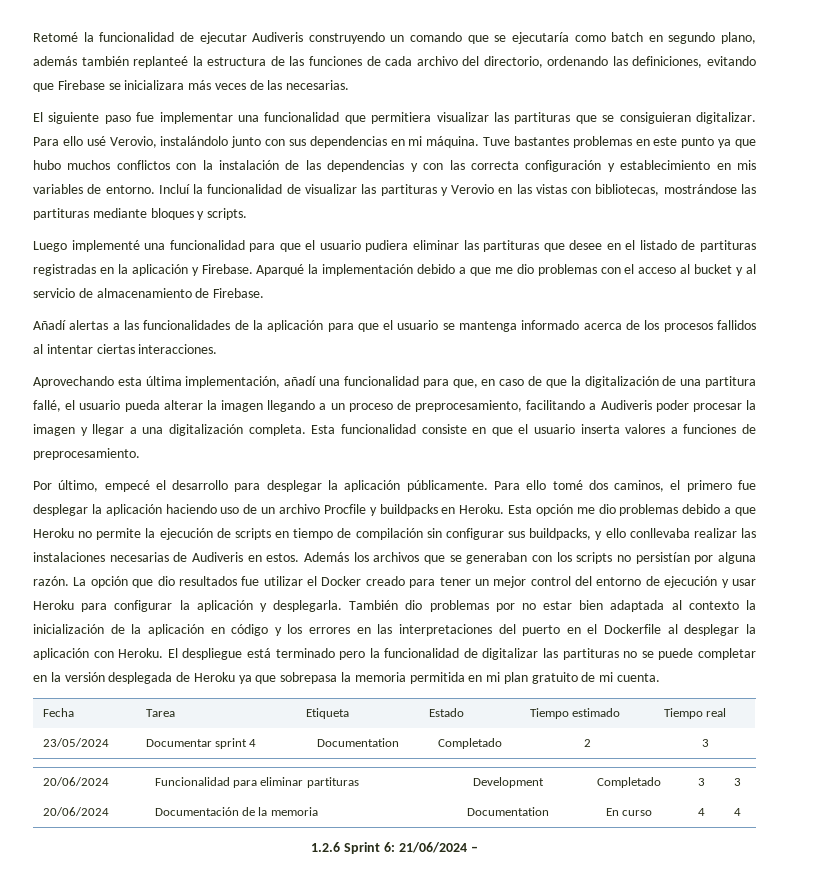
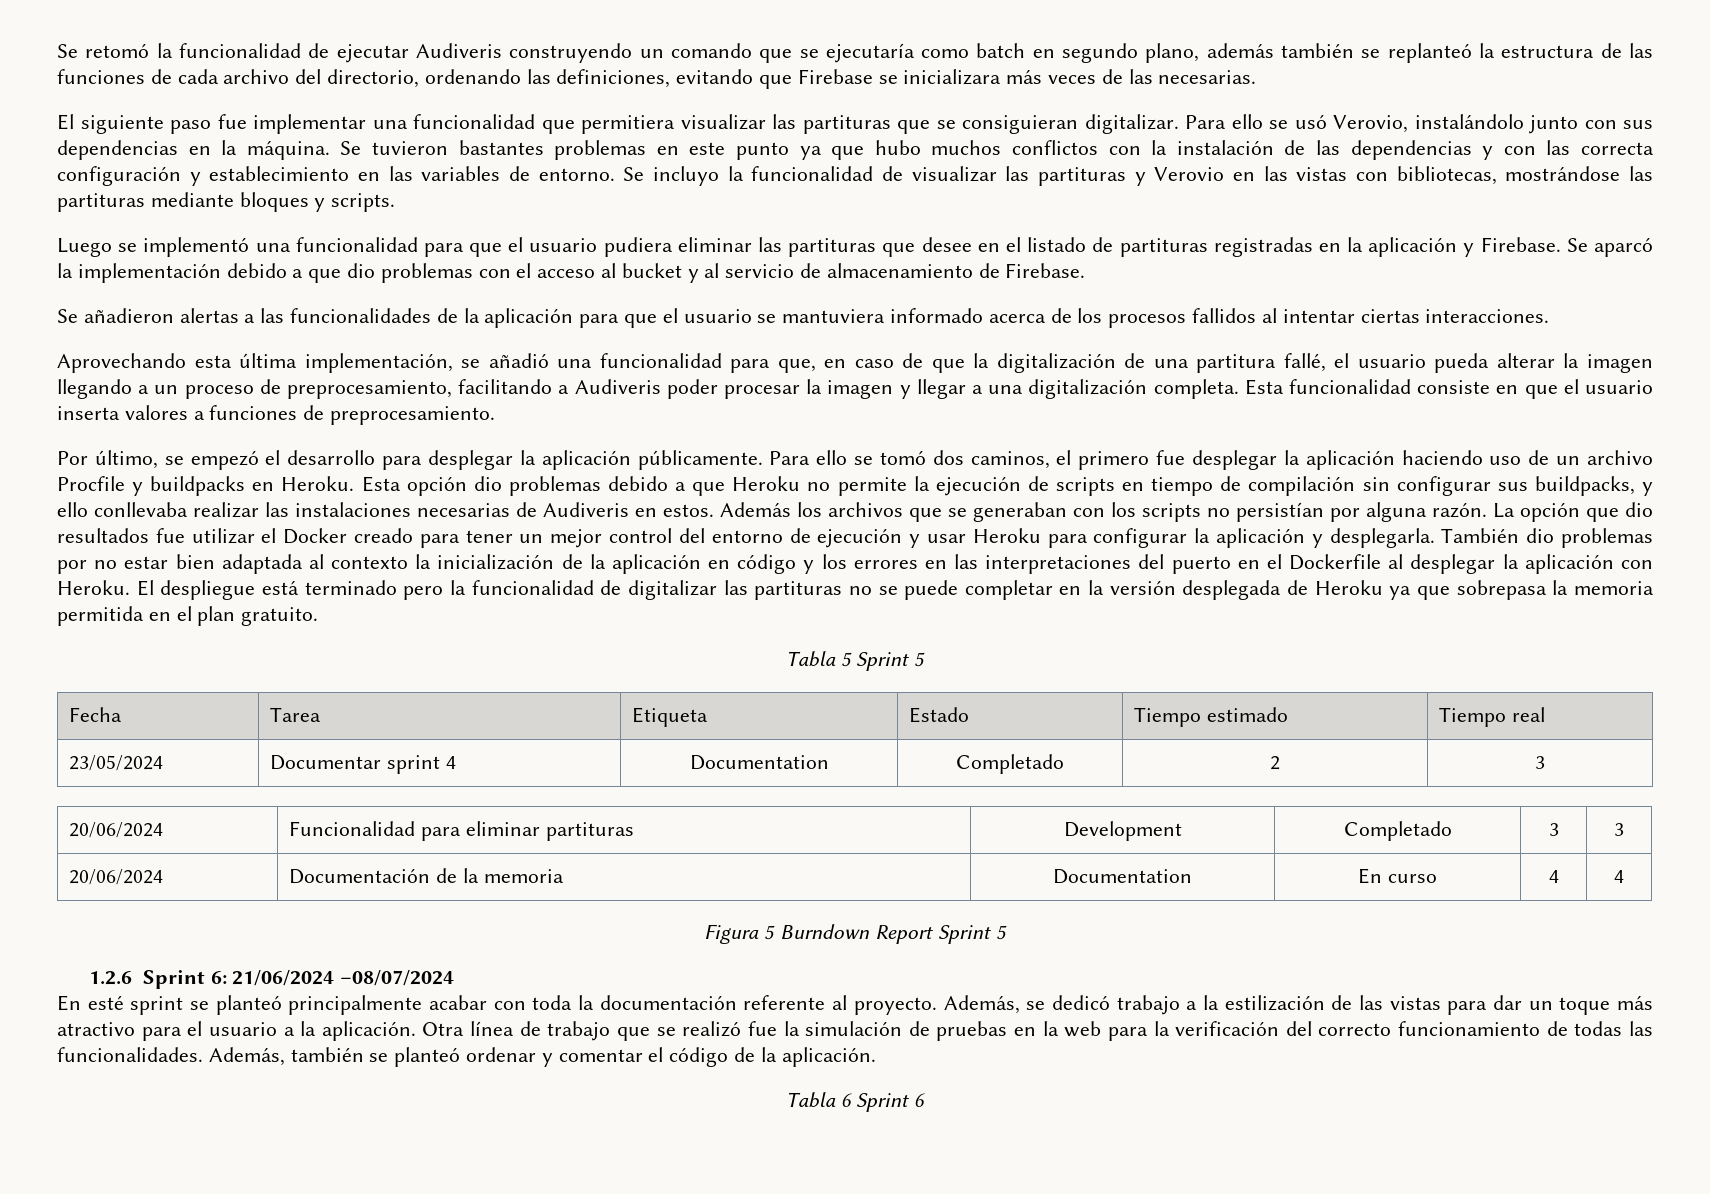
[33,32,78,42] Retomé -> [57,43,150,58] Se retomó
[133,56,189,68] replanteé -> [1361,43,1472,63] se replanteó
[86,136,106,146] usé -> [1269,114,1327,129] se usó
[408,136,511,148] mi máquina. Tuve -> [221,140,448,160] la máquina. Se tuvieron
[737,160,756,170] mis -> [388,166,413,181] las
[158,184,190,194] Incluí -> [623,166,719,186] Se incluyo
[71,240,140,252] implementé -> [118,237,250,257] se implementó
[256,264,305,276] Aparqué -> [1566,237,1654,257] Se aparcó
[494,267,513,274] me -> (342, 276) none
[33,320,66,330] Añadí -> [57,308,174,323] Se añadieron
[459,321,518,332] mantenga -> [782,309,886,323] mantuviera
[284,376,317,386] añadí -> [461,353,549,368] se añadió
[104,480,150,492] empecé -> [164,450,259,470] se empezó
[552,480,583,490] tomé -> [854,450,926,465] se tomó
[576,507,595,514] me -> (467, 486) none
[486,672,661,684] mi plan gratuito de mi cuenta. -> [176,606,319,626] [785,651,926,671] el plan gratuito. // Tabla 5 Sprint 5
[311,842,478,854] 1.2.6 Sprint 6: 21/06/2024 – -> [704,924,1007,944] [89,970,455,989] [57,995,1653,1015] [57,1021,1654,1041] [57,1047,876,1067] [785,1092,926,1112] Figura 5 Burndown Report Sprint 5 // 1.2.6 Sprint 6: 21/06/2024 –08/07/2024 // En esté sprint se planteó principalmente acabar con toda la documentación referente al proyecto. Además, se dedicó trabajo a la estilización de las vistas para dar un toque más atractivo para el usuario a la aplicación. Otra línea de trabajo que se realizó fue la simulación de pruebas en la web para la verificación del correcto funcionamiento de todas las funcionalidades. Además, también se planteó ordenar y comentar el código de la aplicación. // Tabla 6 Sprint 6

